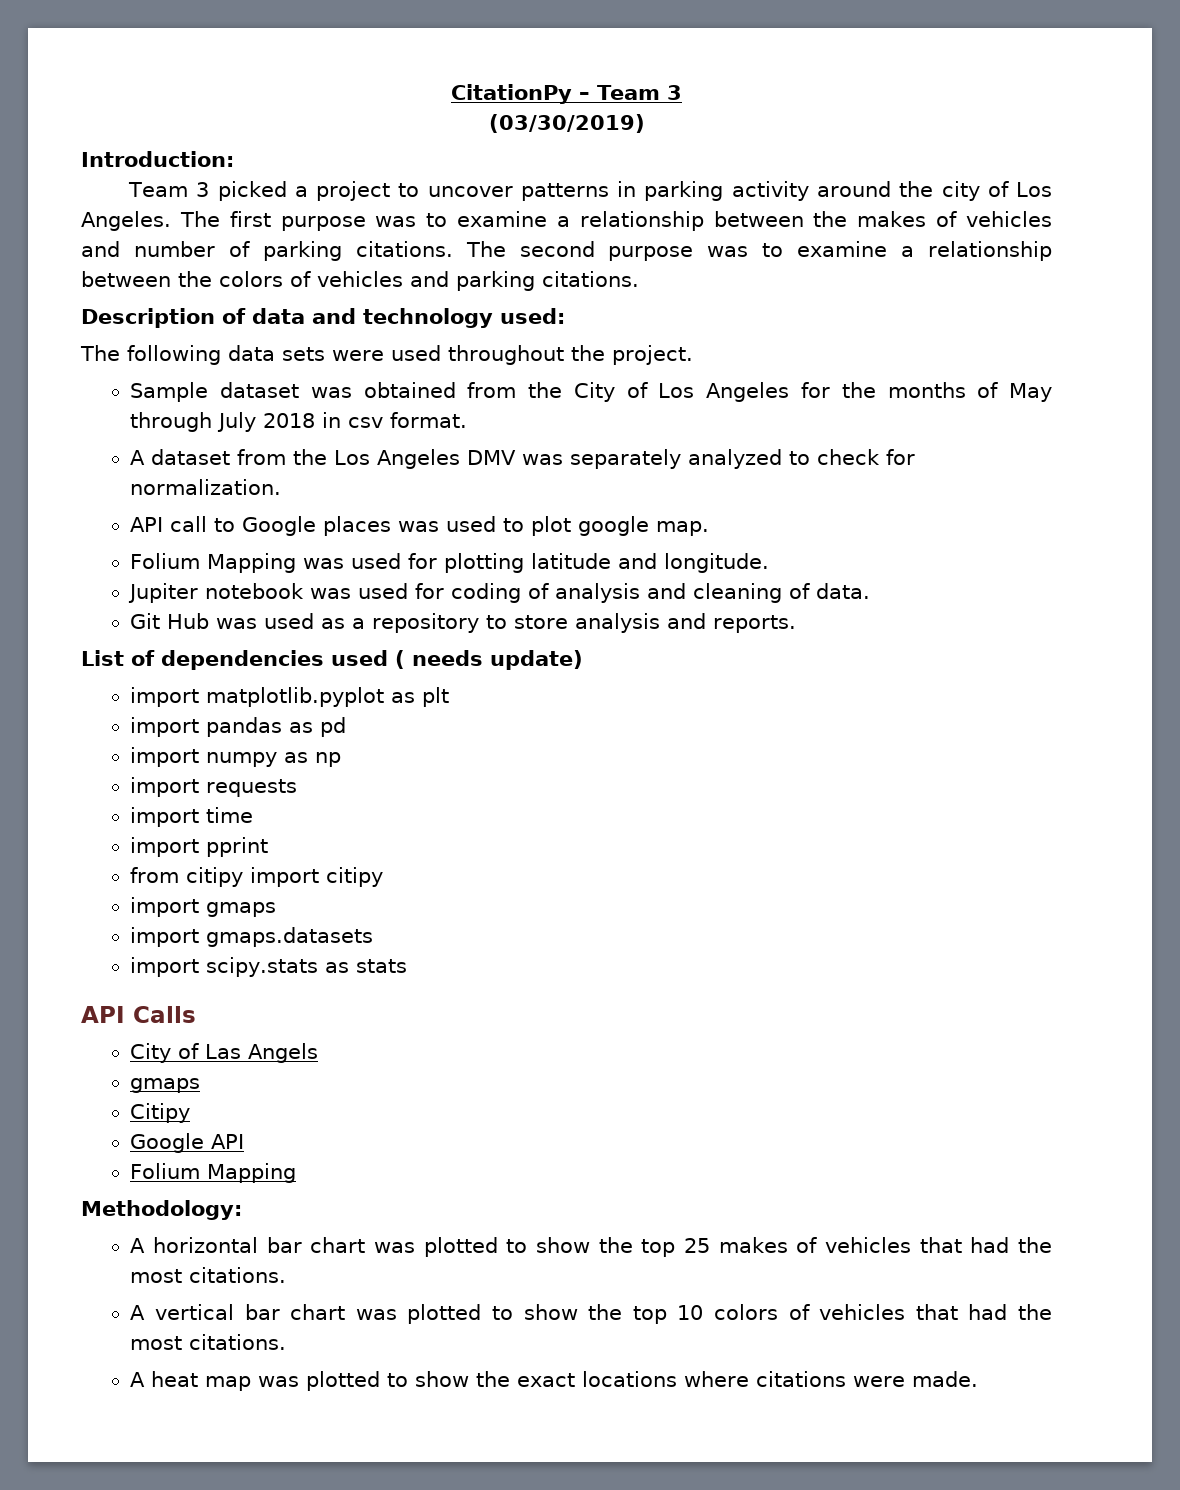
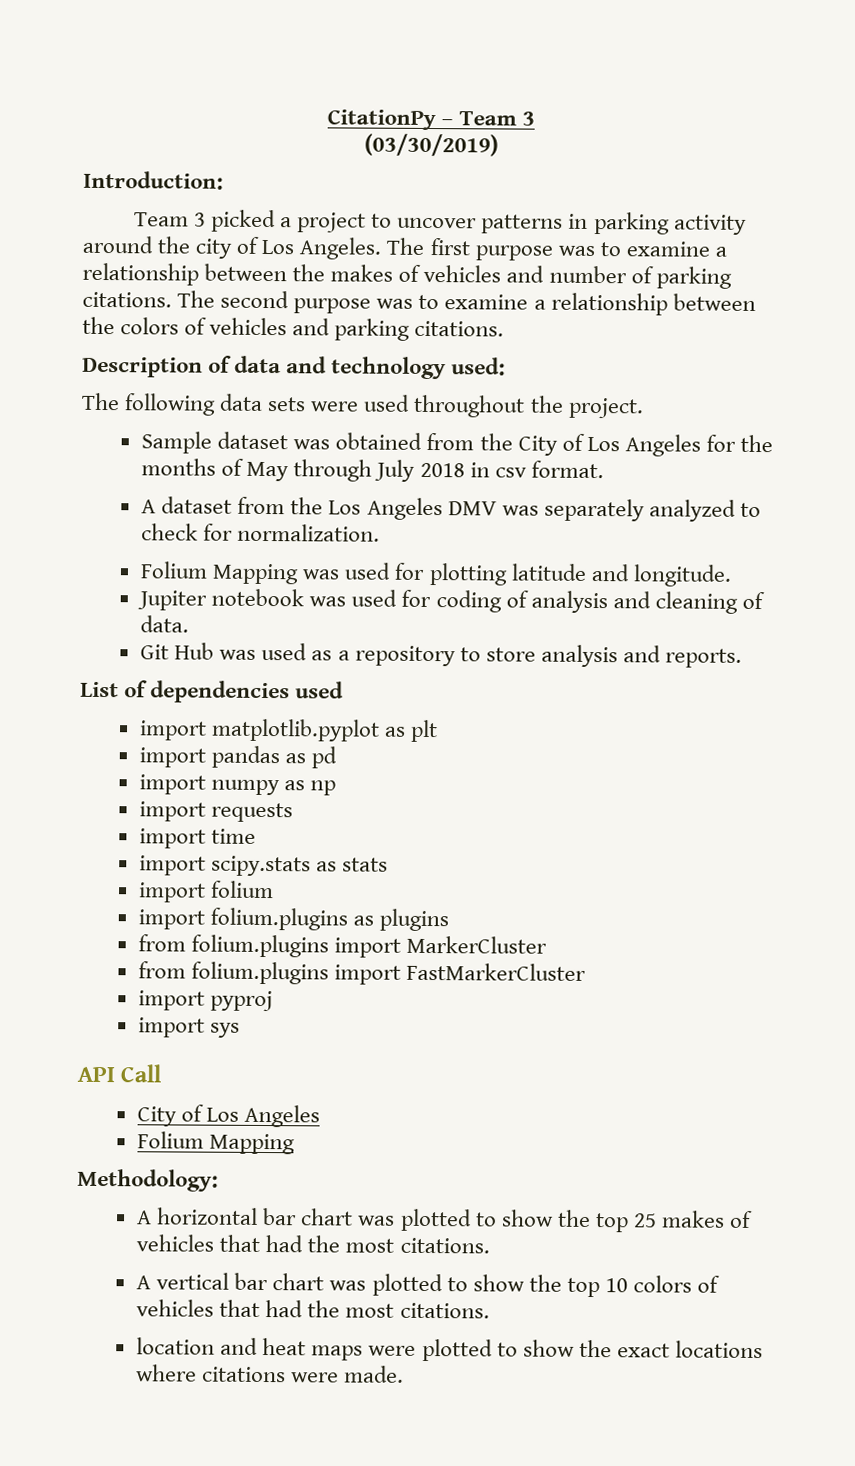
[130,516,710,536] // API call to Google places was used to plot google map. -> (381, 532) none
[395,650,583,670] ( needs update) -> (345, 690) none
[206,837,269,857] [130,867,384,887] [130,897,277,917] [130,927,374,947] [130,957,408,977] [81,1006,196,1023] [130,1043,319,1063] [130,1078,201,1093] [130,1103,191,1123] [130,1133,245,1153] pprint // from citipy import citipy // import gmaps // import gmaps.datasets // import scipy.stats as stats // API Calls // City of Las Angels // gmaps // Citipy // Google API -> [211,855,389,877] [138,880,275,903] [138,907,450,932] [138,934,548,958] [138,961,587,985] [138,990,274,1012] [138,1017,241,1038] [77,1064,163,1083] [137,1104,321,1128] scipy.stats as stats // import folium // import folium.plugins as plugins // from folium.plugins import MarkerCluster // from folium.plugins import FastMarkerCluster // import pyproj // import sys // API Call // City of Los Angeles
[130,1371,300,1391] A heat map was -> [136,1337,417,1361] location and heat maps were

